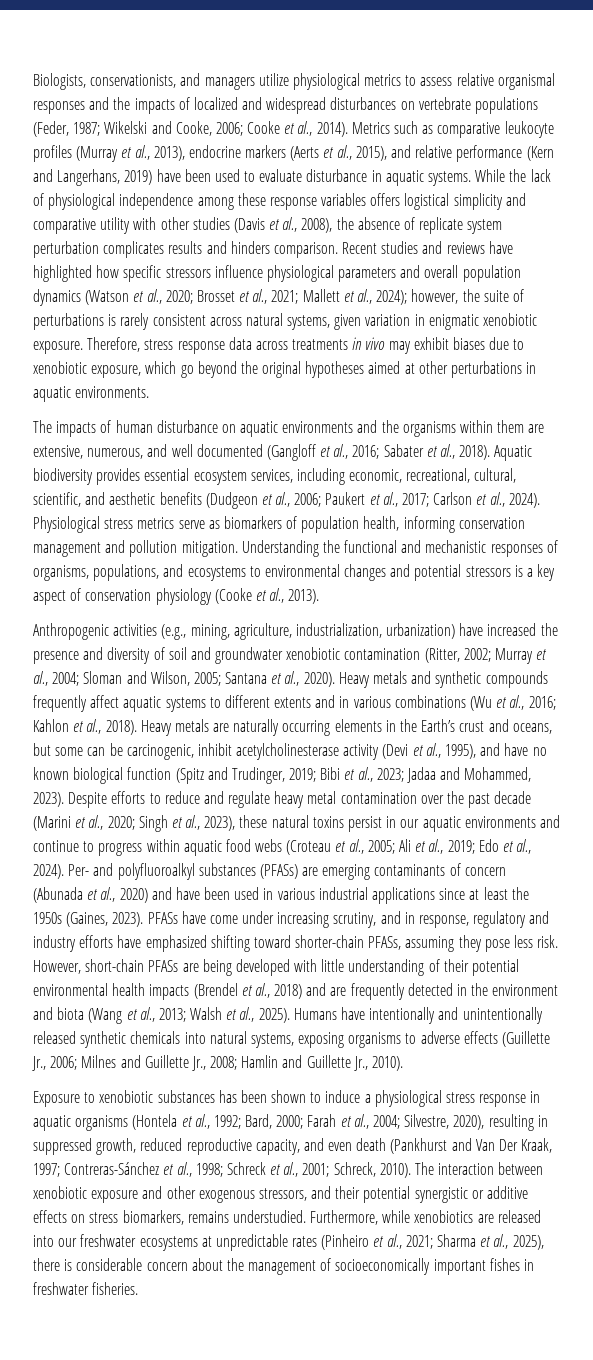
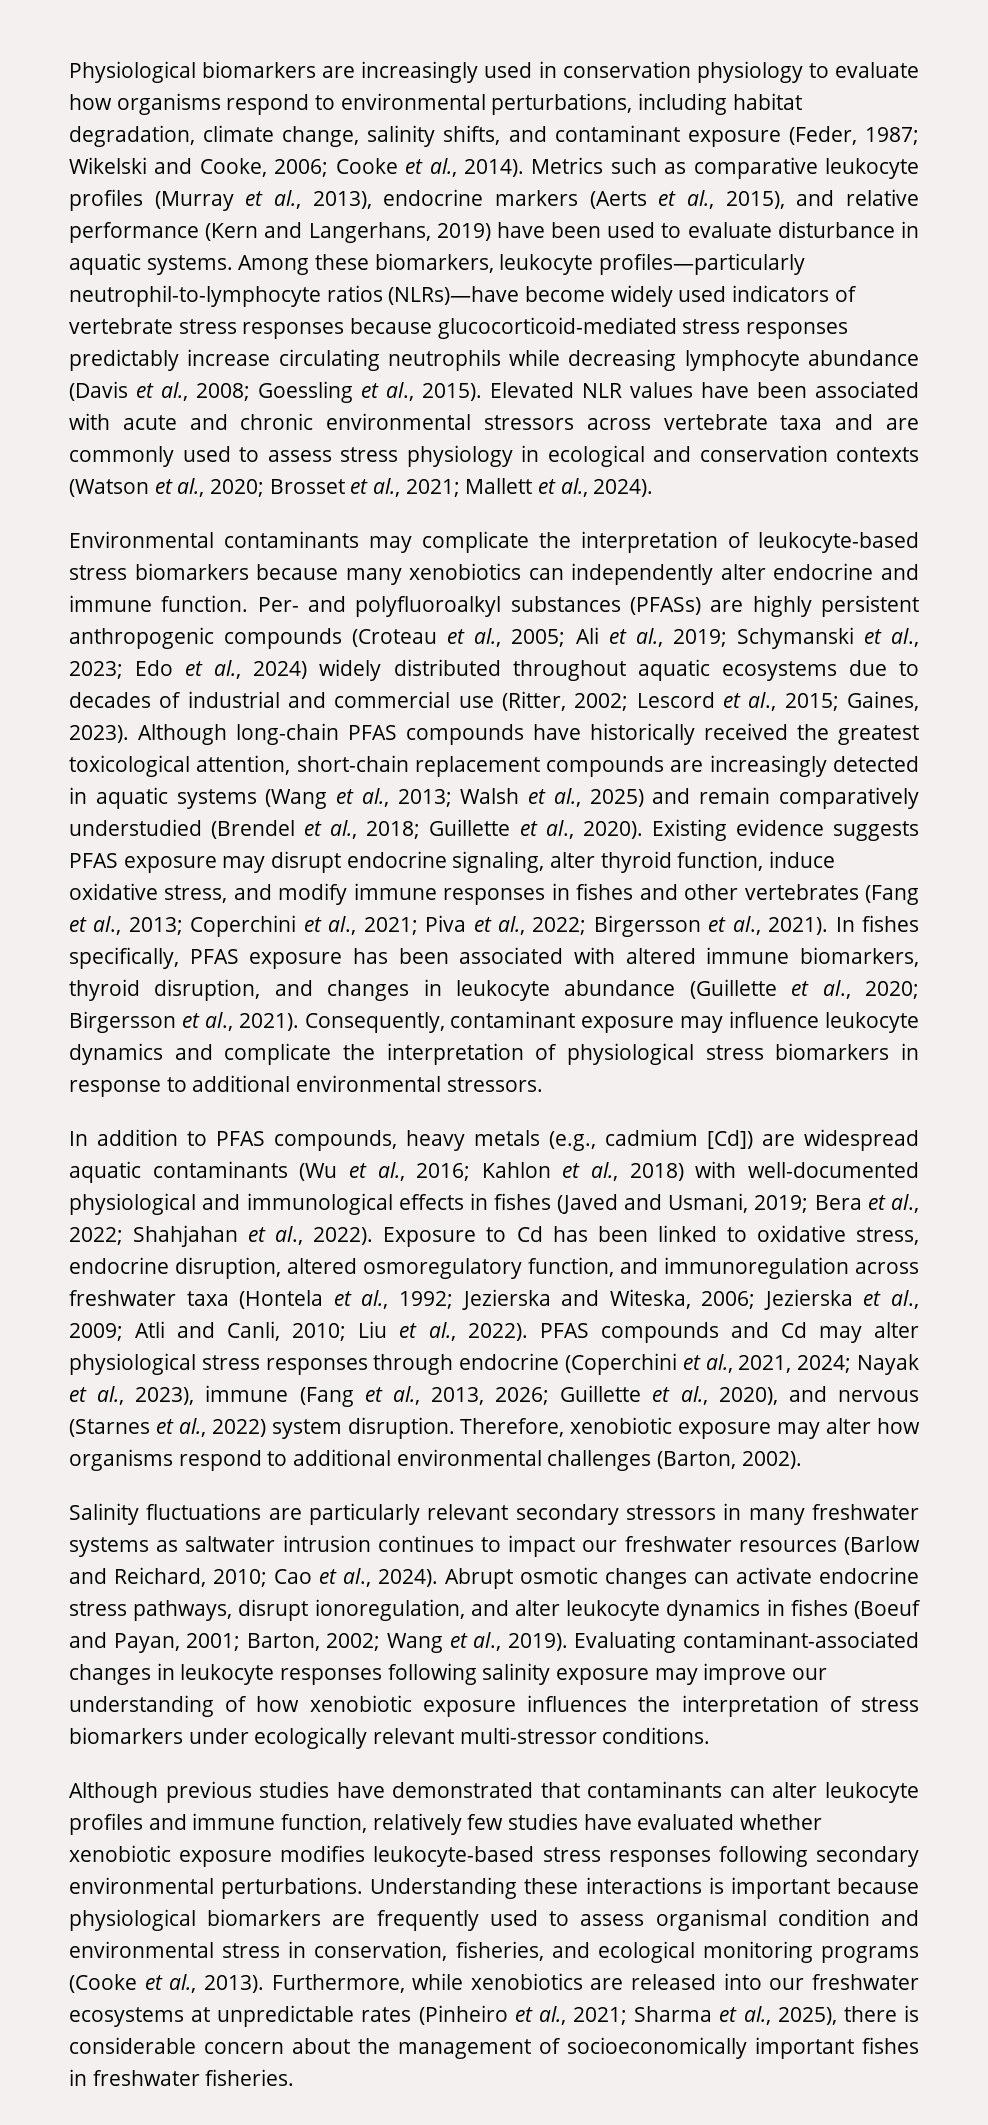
[33,73,555,90] [33,97,539,114] Biologists, conservationists, and managers utilize physiological metrics to assess relative organismal responses and the impacts of localized and widespread disturbances on vertebrate populations -> [69,61,919,83] [69,93,802,115] [69,125,781,147] Physiological biomarkers are increasingly used in conservation physiology to evaluate how organisms respond to environmental perturbations, including habitat degradation, climate change, salinity shifts, and contaminant exposure
[475,169,551,182] [33,193,526,210] [33,217,503,234] [33,241,513,258] [33,265,521,282] [33,289,81,306] While the lack of physiological independence among these response variables offers logistical simplicity and comparative utility with other studies (Davis et al., 2008), the absence of replicate system perturbation complicates results and hinders comparison. Recent studies and reviews have highlighted how specific stressors influence physiological parameters and overall population dynamics -> [238,253,806,275] [69,285,857,307] [69,317,849,339] [69,349,919,371] [69,381,919,403] [69,413,919,430] [69,445,919,467] Among these biomarkers, leukocyte profiles—particularly neutrophil-to-lymphocyte ratios (NLRs)—have become widely used indicators of vertebrate stress responses because glucocorticoid-mediated stress responses predictably increase circulating neutrophils while decreasing lymphocyte abundance (Davis et al., 2008; Goessling et al., 2015). Elevated NLR values have been associated with acute and chronic environmental stressors across vertebrate taxa and are commonly used to assess stress physiology in ecological and conservation contexts
[376,289,524,305] [33,313,538,330] [33,337,525,354] [33,361,537,378] [33,386,150,402] [33,420,545,437] [33,444,533,461] [33,468,517,485] [33,492,540,509] [33,516,525,533] [33,540,558,557] [33,564,556,581] [33,588,320,605] [33,623,558,640] [33,647,548,664] [33,671,548,688] [33,695,556,712] [33,719,552,736] [33,743,547,760] [33,767,532,784] [33,791,532,808] [33,815,560,832] [33,839,283,856] 2024); however, the suite of perturbations is rarely consistent across natural systems, given variation in enigmatic xenobiotic exposure. Therefore, stress response data across treatments in vivo may exhibit biases due to xenobiotic exposure, which go beyond the original hypotheses aimed at other perturbations in aquatic environments. // The impacts of human disturbance on aquatic environments and the organisms within them are extensive, numerous, and well documented (Gangloff et al., 2016; Sabater et al., 2018). Aquatic biodiversity provides essential ecosystem services, including economic, recreational, cultural, scientific, and aesthetic benefits (Dudgeon et al., 2006; Paukert et al., 2017; Carlson et al., 2024). Physiological stress metrics serve as biomarkers of population health, informing conservation management and pollution mitigation. Understanding the functional and mechanistic responses of organisms, populations, and ecosystems to environmental changes and potential stressors is a key aspect of conservation physiology (Cooke et al., 2013). // Anthropogenic activities (e.g., mining, agriculture, industrialization, urbanization) have increased the presence and diversity of soil and groundwater xenobiotic contamination (Ritter, 2002; Murray et al., 2004; Sloman and Wilson, 2005; Santana et al., 2020). Heavy metals and synthetic compounds frequently affect aquatic systems to different extents and in various combinations (Wu et al., 2016; Kahlon et al., 2018). Heavy metals are naturally occurring elements in the Earth’s crust and oceans, but some can be carcinogenic, inhibit acetylcholinesterase activity (Devi et al., 1995), and have no known biological function (Spitz and Trudinger, 2019; Bibi et al., 2023; Jadaa and Mohammed, 2023). Despite efforts to reduce and regulate heavy metal contamination over the past decade (Marini et al., 2020; Singh et al., 2023), these natural toxins persist in our aquatic environments and continue to progress within aquatic food webs -> [593,479,654,497] [69,531,919,553] [69,563,919,585] [69,595,920,617] [69,627,343,649] 2024). // Environmental contaminants may complicate the interpretation of leukocyte-based stress biomarkers because many xenobiotics can independently alter endocrine and immune function. Per- and polyfluoroalkyl substances (PFASs) are highly persistent anthropogenic compounds
[478,839,532,854] [33,863,506,880] [33,887,529,904] [33,911,550,928] [33,935,559,952] [33,959,520,976] [33,983,559,1000] [33,1007,85,1020] Edo et al., 2024). Per- and polyfluoroalkyl substances (PFASs) are emerging contaminants of concern (Abunada et al., 2020) and have been used in various industrial applications since at least the 1950s (Gaines, 2023). PFASs have come under increasing scrutiny, and in response, regulatory and industry efforts have emphasized shifting toward shorter-chain PFASs, assuming they pose less risk. However, short-chain PFASs are being developed with little understanding of their potential environmental health impacts (Brendel et al., 2018) and are frequently detected in the environment and biota -> [736,627,920,649] [69,659,920,681] [69,691,920,711] [69,723,919,745] [69,755,919,777] [69,787,257,809] Schymanski et al., 2023; Edo et al., 2024) widely distributed throughout aquatic ecosystems due to decades of industrial and commercial use (Ritter, 2002; Lescord et al., 2015; Gaines, 2023). Although long-chain PFAS compounds have historically received the greatest toxicological attention, short-chain replacement compounds are increasingly detected in aquatic systems
[258,1007,543,1024] [33,1031,551,1048] [32,1055,404,1071] [33,1090,541,1107] [33,1114,548,1131] [33,1138,553,1155] [33,1162,544,1178] [33,1186,529,1203] [33,1210,306,1225] 2025). Humans have intentionally and unintentionally released synthetic chemicals into natural systems, exposing organisms to adverse effects (Guillette Jr., 2006; Milnes and Guillette Jr., 2008; Hamlin and Guillette Jr., 2010). // Exposure to xenobiotic substances has been shown to induce a physiological stress response in aquatic organisms (Hontela et al., 1992; Bard, 2000; Farah et al., 2004; Silvestre, 2020), resulting in suppressed growth, reduced reproductive capacity, and even death (Pankhurst and Van Der Kraak, 1997; Contreras-Sánchez et al., 1998; Schreck et al., 2001; Schreck, 2010). The interaction between xenobiotic exposure and other exogenous stressors, and their potential synergistic or additive effects on stress biomarkers, remains understudied. -> [589,787,919,809] [69,819,919,841] [69,851,836,873] [69,883,920,905] [69,915,919,937] [69,947,920,969] [69,979,919,1001] [69,1011,919,1033] [69,1043,919,1065] [69,1075,543,1097] [69,1129,919,1151] [69,1161,919,1183] [69,1193,920,1215] [69,1225,920,1247] [69,1257,919,1279] [69,1289,920,1310] [69,1321,919,1343] [69,1353,919,1375] [69,1385,919,1407] [69,1417,920,1439] [69,1449,802,1471] [69,1503,920,1525] [69,1535,921,1557] [69,1567,919,1589] [69,1599,922,1621] [69,1631,920,1653] [69,1663,828,1685] [69,1695,919,1717] [69,1727,711,1749] [69,1781,919,1803] [69,1813,823,1835] [69,1845,919,1867] [69,1877,919,1899] [69,1909,919,1931] [69,1941,919,1963] [69,1974,264,1993] 2025) and remain comparatively understudied (Brendel et al., 2018; Guillette et al., 2020). Existing evidence suggests PFAS exposure may disrupt endocrine signaling, alter thyroid function, induce oxidative stress, and modify immune responses in fishes and other vertebrates (Fang et al., 2013; Coperchini et al., 2021; Piva et al., 2022; Birgersson et al., 2021). In fishes specifically, PFAS exposure has been associated with altered immune biomarkers, thyroid disruption, and changes in leukocyte abundance (Guillette et al., 2020; Birgersson et al., 2021). Consequently, contaminant exposure may influence leukocyte dynamics and complicate the interpretation of physiological stress biomarkers in response to additional environmental stressors. // In addition to PFAS compounds, heavy metals (e.g., cadmium [Cd]) are widespread aquatic contaminants (Wu et al., 2016; Kahlon et al., 2018) with well-documented physiological and immunological effects in fishes (Javed and Usmani, 2019; Bera et al., 2022; Shahjahan et al., 2022). Exposure to Cd has been linked to oxidative stress, endocrine disruption, altered osmoregulatory function, and immunoregulation across freshwater taxa (Hontela et al., 1992; Jezierska and Witeska, 2006; Jezierska et al., 2009; Atli and Canli, 2010; Liu et al., 2022). PFAS compounds and Cd may alter physiological stress responses through endocrine (Coperchini et al., 2021, 2024; Nayak et al., 2023), immune (Fang et al., 2013, 2026; Guillette et al., 2020), and nervous (Starnes et al., 2022) system disruption. Therefore, xenobiotic exposure may alter how organisms respond to additional environmental challenges (Barton, 2002). // Salinity fluctuations are particularly relevant secondary stressors in many freshwater systems as saltwater intrusion continues to impact our freshwater resources (Barlow and Reichard, 2010; Cao et al., 2024). Abrupt osmotic changes can activate endocrine stress pathways, disrupt ionoregulation, and alter leukocyte dynamics in fishes (Boeuf and Payan, 2001; Barton, 2002; Wang et al., 2019). Evaluating contaminant-associated changes in leukocyte responses following salinity exposure may improve our understanding of how xenobiotic exposure influences the interpretation of stress biomarkers under ecologically relevant multi-stressor conditions. // Although previous studies have demonstrated that contaminants can alter leukocyte profiles and immune function, relatively few studies have evaluated whether xenobiotic exposure modifies leukocyte-based stress responses following secondary environmental perturbations. Understanding these interactions is important because physiological biomarkers are frequently used to assess organismal condition and environmental stress in conservation, fisheries, and ecological monitoring programs (Cooke et al., 2013).

